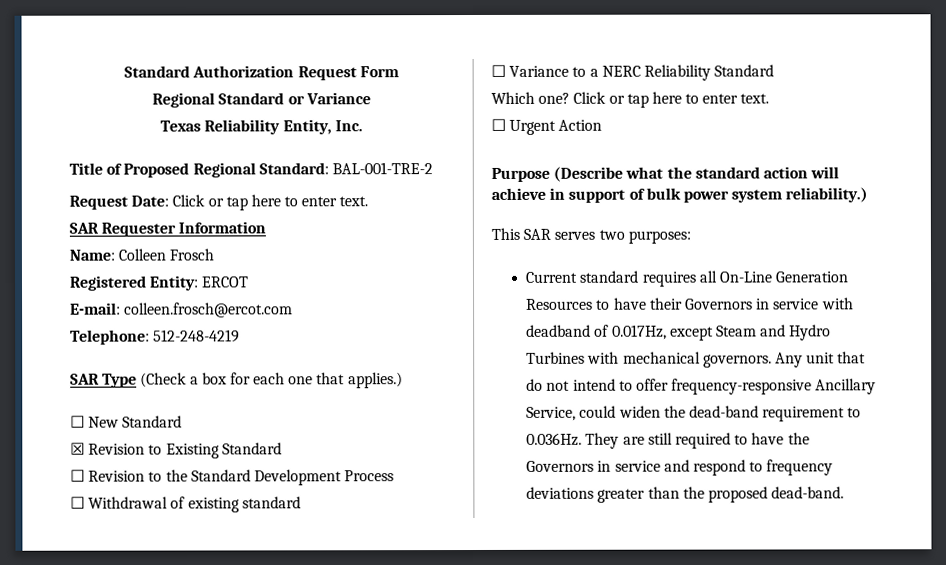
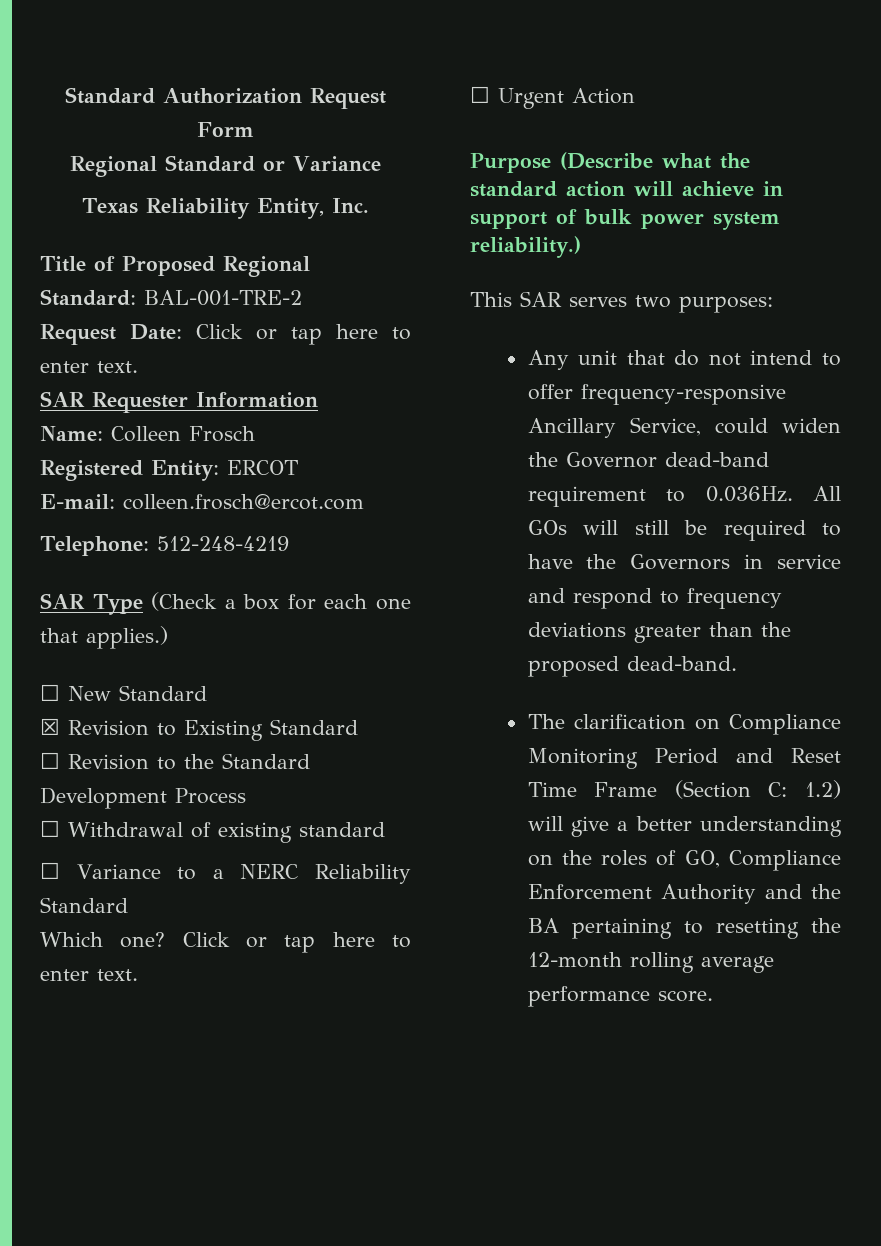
[525,270,850,287] [526,297,854,310] [526,324,832,341] [526,351,772,368] Current standard requires all On-Line Generation Resources to have their Governors in service with deadband of 0.017Hz, except Steam and Hydro Turbines with mechanical governors. -> (773, 304) none
(686, 411) none -> [565,452,657,468] Governor
[585,432,673,449] They are still -> [813,486,841,501] [527,520,708,535] All GOs will still be
(845, 492) none -> [527,714,841,735] [527,748,841,769] [527,780,841,799] [527,816,842,837] [527,850,841,871] [527,884,841,904] [527,918,841,939] [527,952,774,973] [527,986,713,1007] // The clarification on Compliance Monitoring Period and Reset Time Frame (Section C: 1.2) will give a better understanding on the roles of GO, Compliance Enforcement Authority and the BA pertaining to resetting the 12-month rolling average performance score.

